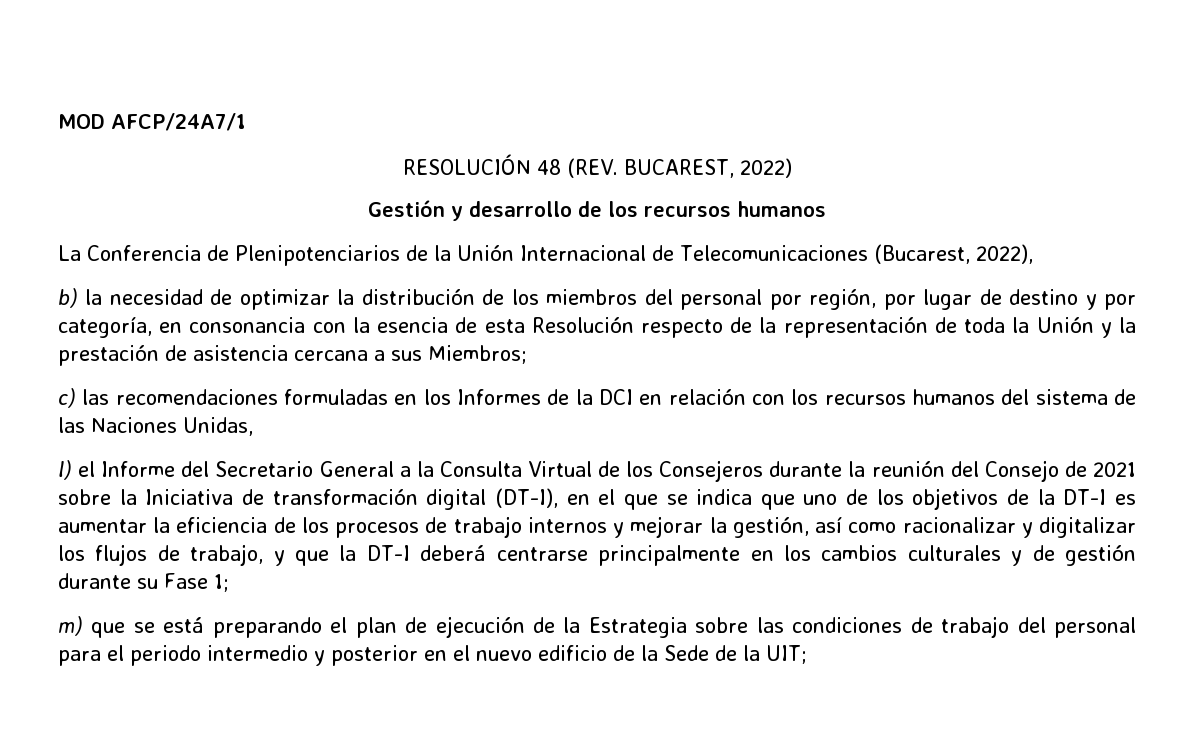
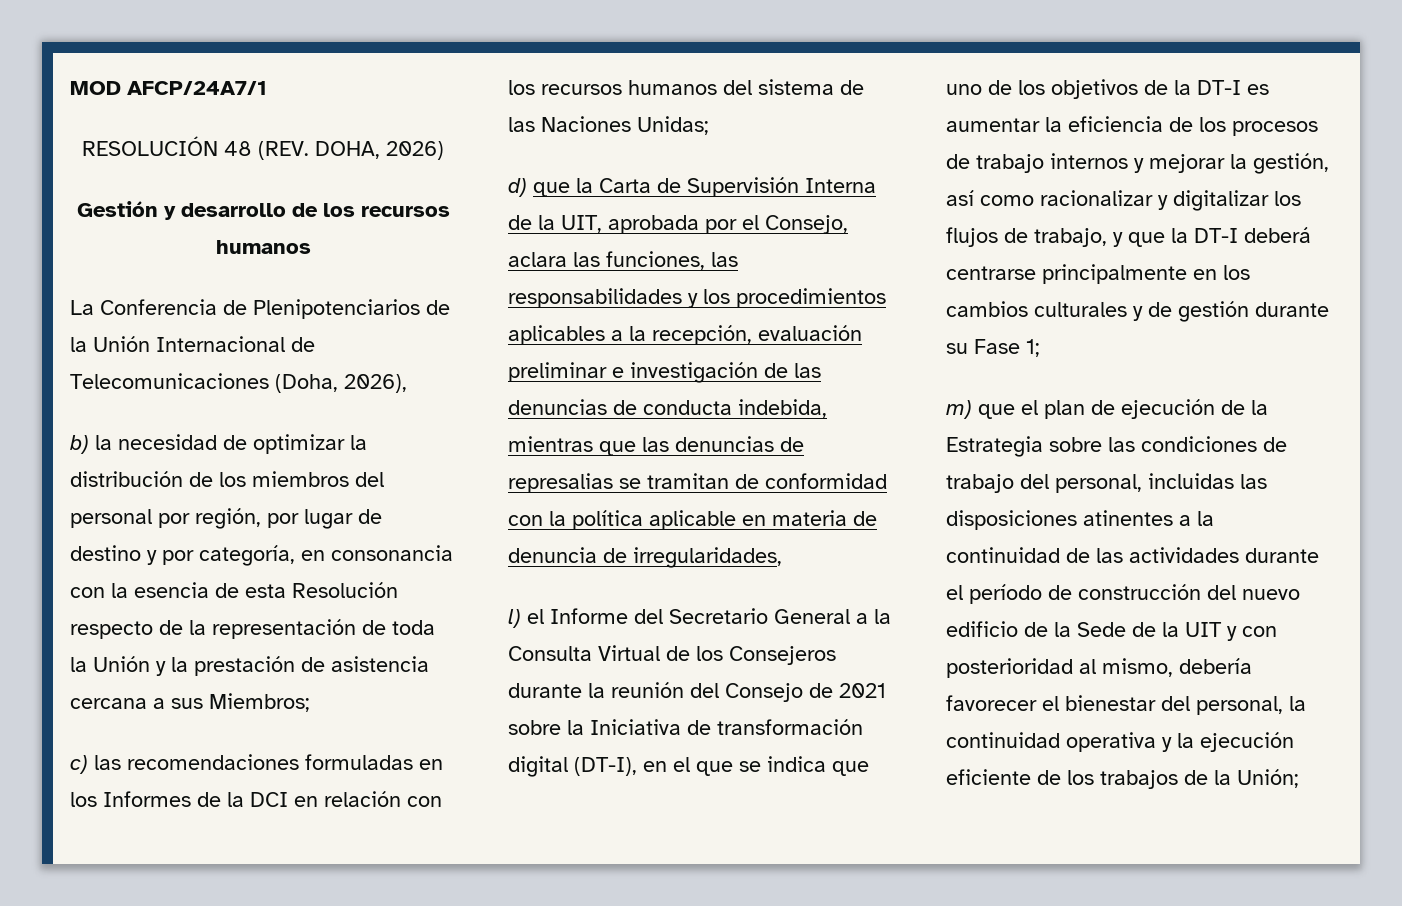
[623,158,792,178] BUCAREST, 2022) -> [315,141,444,160] DOHA, 2026)
[873,244,1033,264] (Bucarest, 2022), -> [275,374,407,393] (Doha, 2026),
[183,417,253,436] Unidas, -> [637,116,709,135] [508,177,876,197] [508,215,848,234] [508,251,738,270] [508,288,886,308] [508,325,862,345] [508,362,821,383] [508,399,827,418] [508,436,804,456] [508,473,887,493] [508,510,877,530] [508,547,782,568] Unidas; // d) que la Carta de Supervisión Interna de la UIT, aprobada por el Consejo, aclara las funciones, las responsabilidades y los procedimientos aplicables a la recepción, evaluación preliminar e investigación de las denuncias de conducta indebida, mientras que las denuncias de represalias se tramitan de conformidad con la política aplicable en materia de denuncia de irregularidades,
[133,617,322,638] se está preparando -> (1015, 411) none
[1054,617,1137,638] [58,645,470,666] personal para el periodo intermedio y posterior en el -> [1055,473,1267,493] [946,510,1214,530] [946,547,1319,563] [946,584,1236,604] personal, incluidas las disposiciones atinentes a la continuidad de las actividades durante el período de construcción del
[766,645,807,664] UIT; -> [1185,622,1277,641] [946,658,1252,678] [946,695,1306,715] [946,732,1294,752] [946,769,1299,789] UIT y con posterioridad al mismo, debería favorecer el bienestar del personal, la continuidad operativa y la ejecución eficiente de los trabajos de la Unión;

